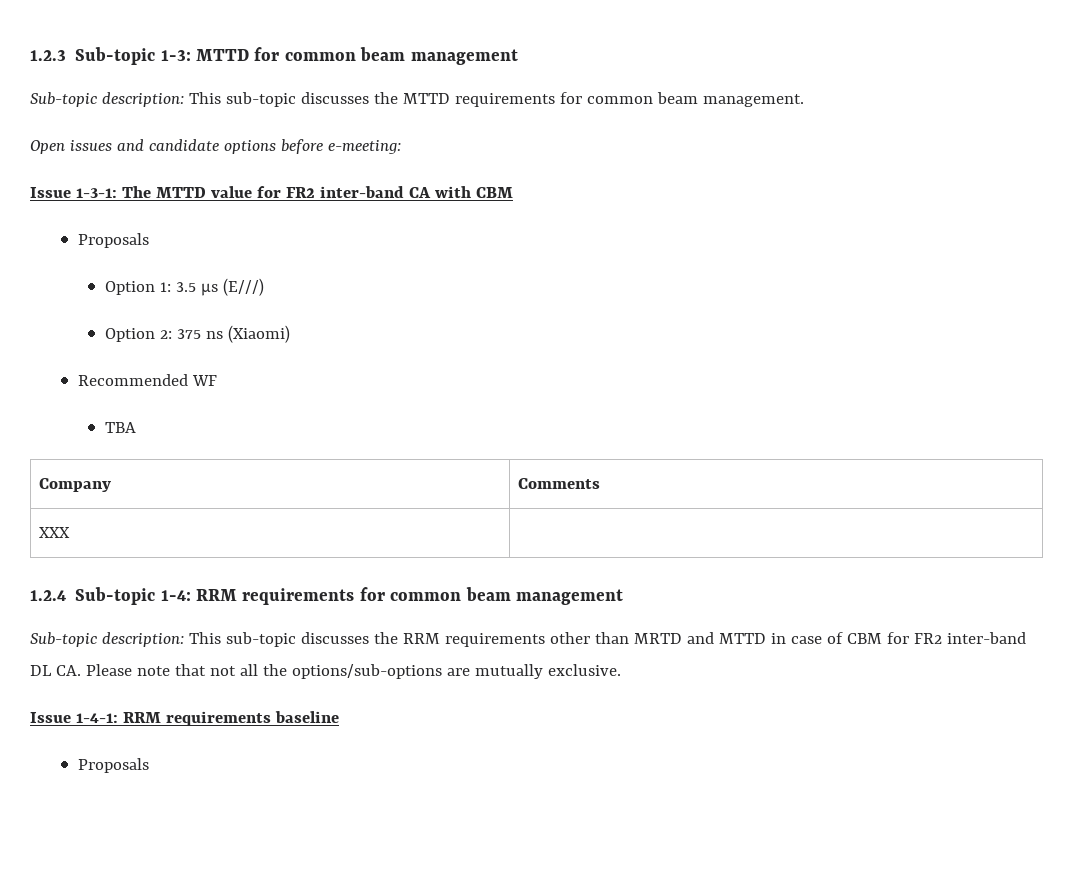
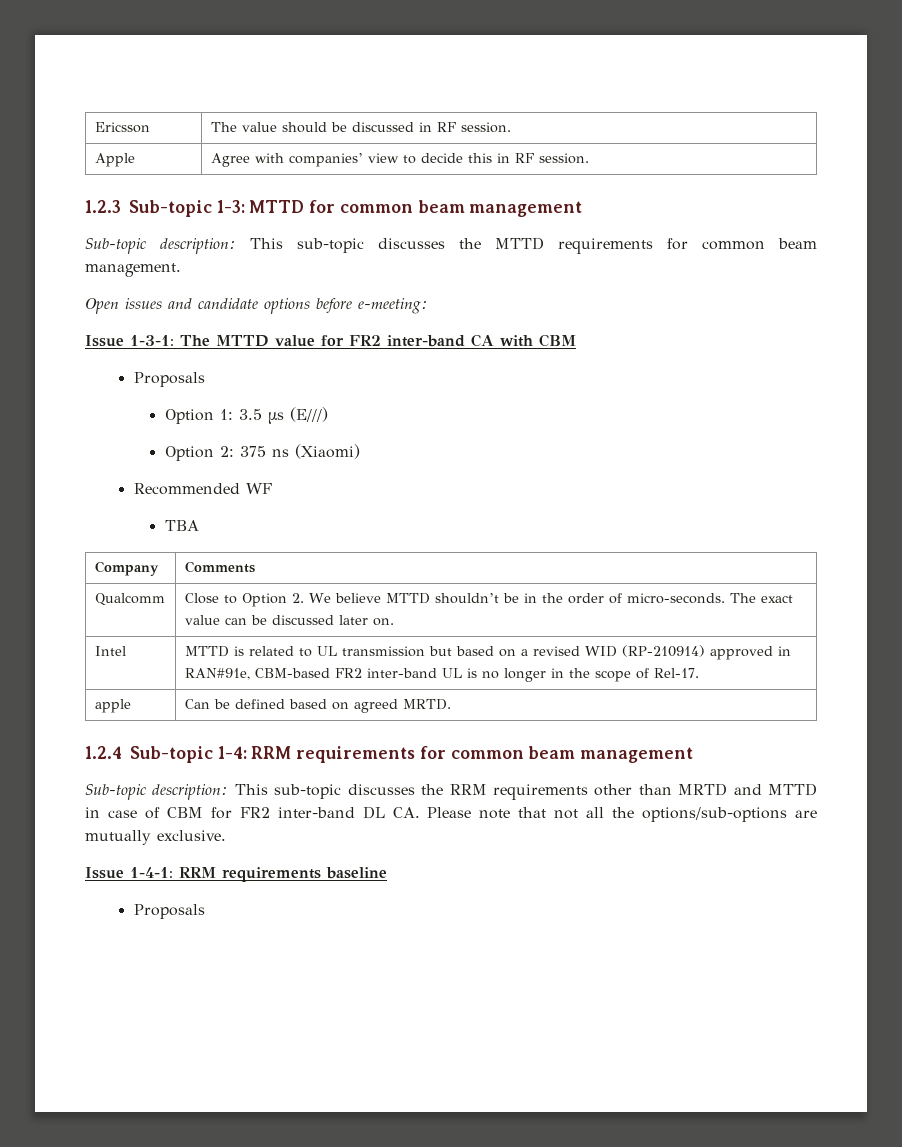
(30, 55) none -> [94,122,150,133] [210,122,511,133] [94,153,135,167] [210,153,589,167] Ericsson | The value should be discussed in RF session. // Apple | Agree with companies’ view to decide this in RF session. //
[39,527,71,538] XXX | -> [94,593,165,606] [184,593,793,607] [184,615,394,626] [94,646,126,656] [184,645,791,660] [184,668,699,682] [94,699,131,713] [184,699,451,713] Qualcomm | Close to Option 2. We believe MTTD shouldn’t be in the order of micro-seconds. The exact value can be discussed later on. // Intel | MTTD is related to UL transmission but based on a revised WID (RP-210914) approved in RAN#91e, CBM-based FR2 inter-band UL is no longer in the scope of Rel-17. // apple | Can be defined based on agreed MRTD.

